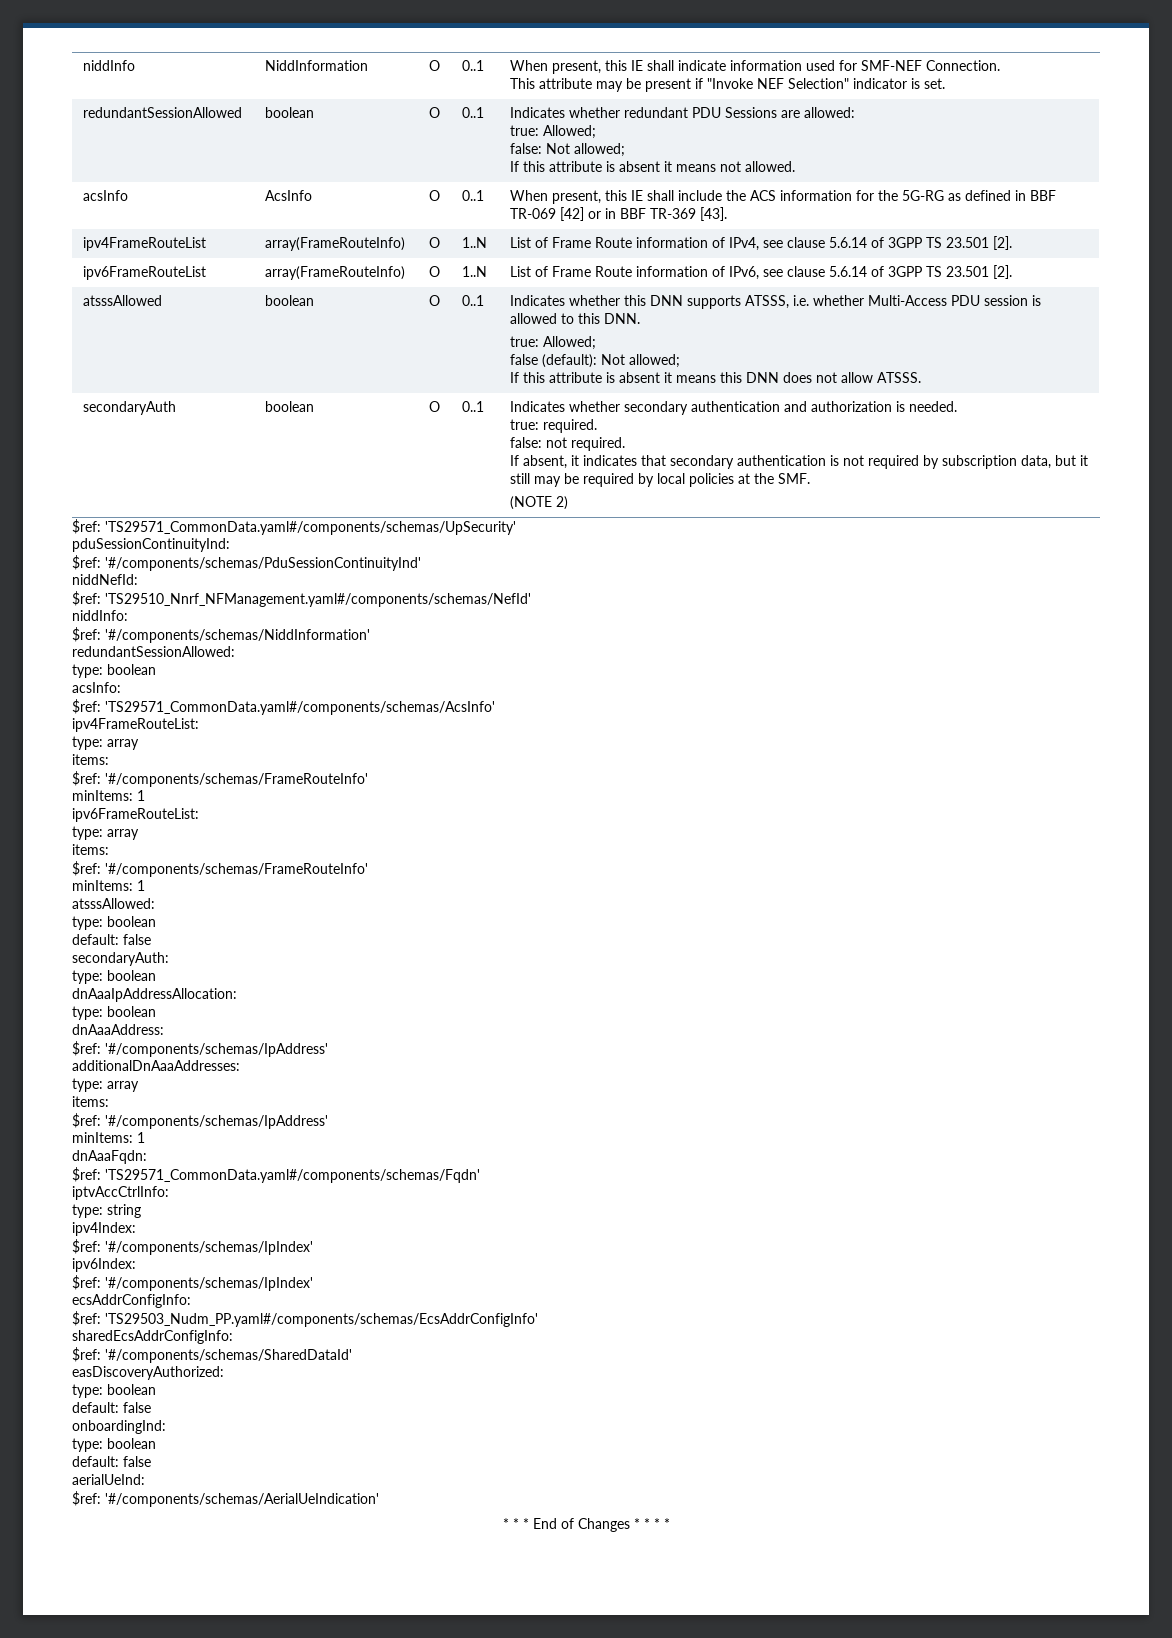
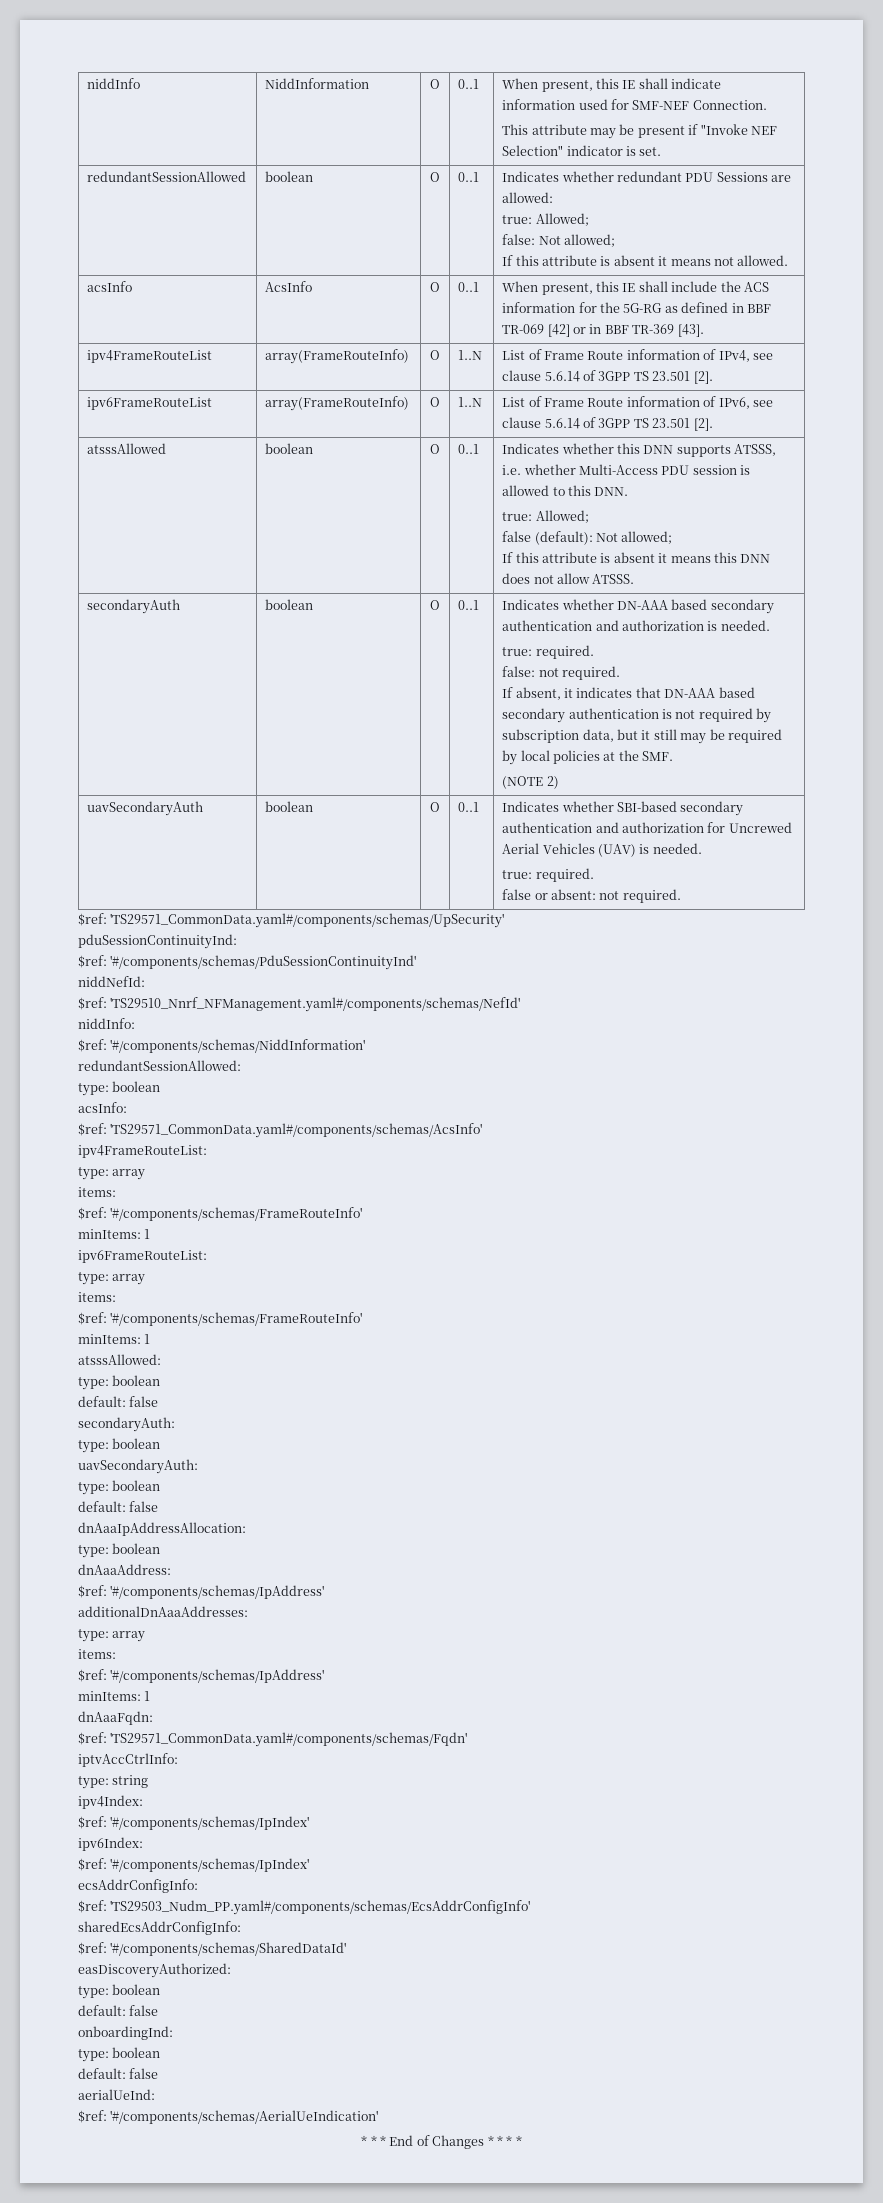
(621, 406) none -> [617,599,708,610] DN-AAA based
(667, 460) none -> [664,687,755,698] DN-AAA based
(569, 503) none -> [87,801,204,816] [265,801,314,812] [430,802,440,812] [458,802,480,812] [502,801,744,816] [502,822,792,833] [502,843,702,857] [502,868,594,882] [502,889,681,903] // uavSecondaryAuth | boolean | O | 0..1 | Indicates whether SBI-based secondary authentication and authorization for Uncrewed Aerial Vehicles (UAV) is needed. // true: required. // false or absent: not required.
(156, 975) none -> [78,1459,198,1474] [78,1480,161,1495] [78,1501,159,1512] // uavSecondaryAuth: // type: boolean // default: false

